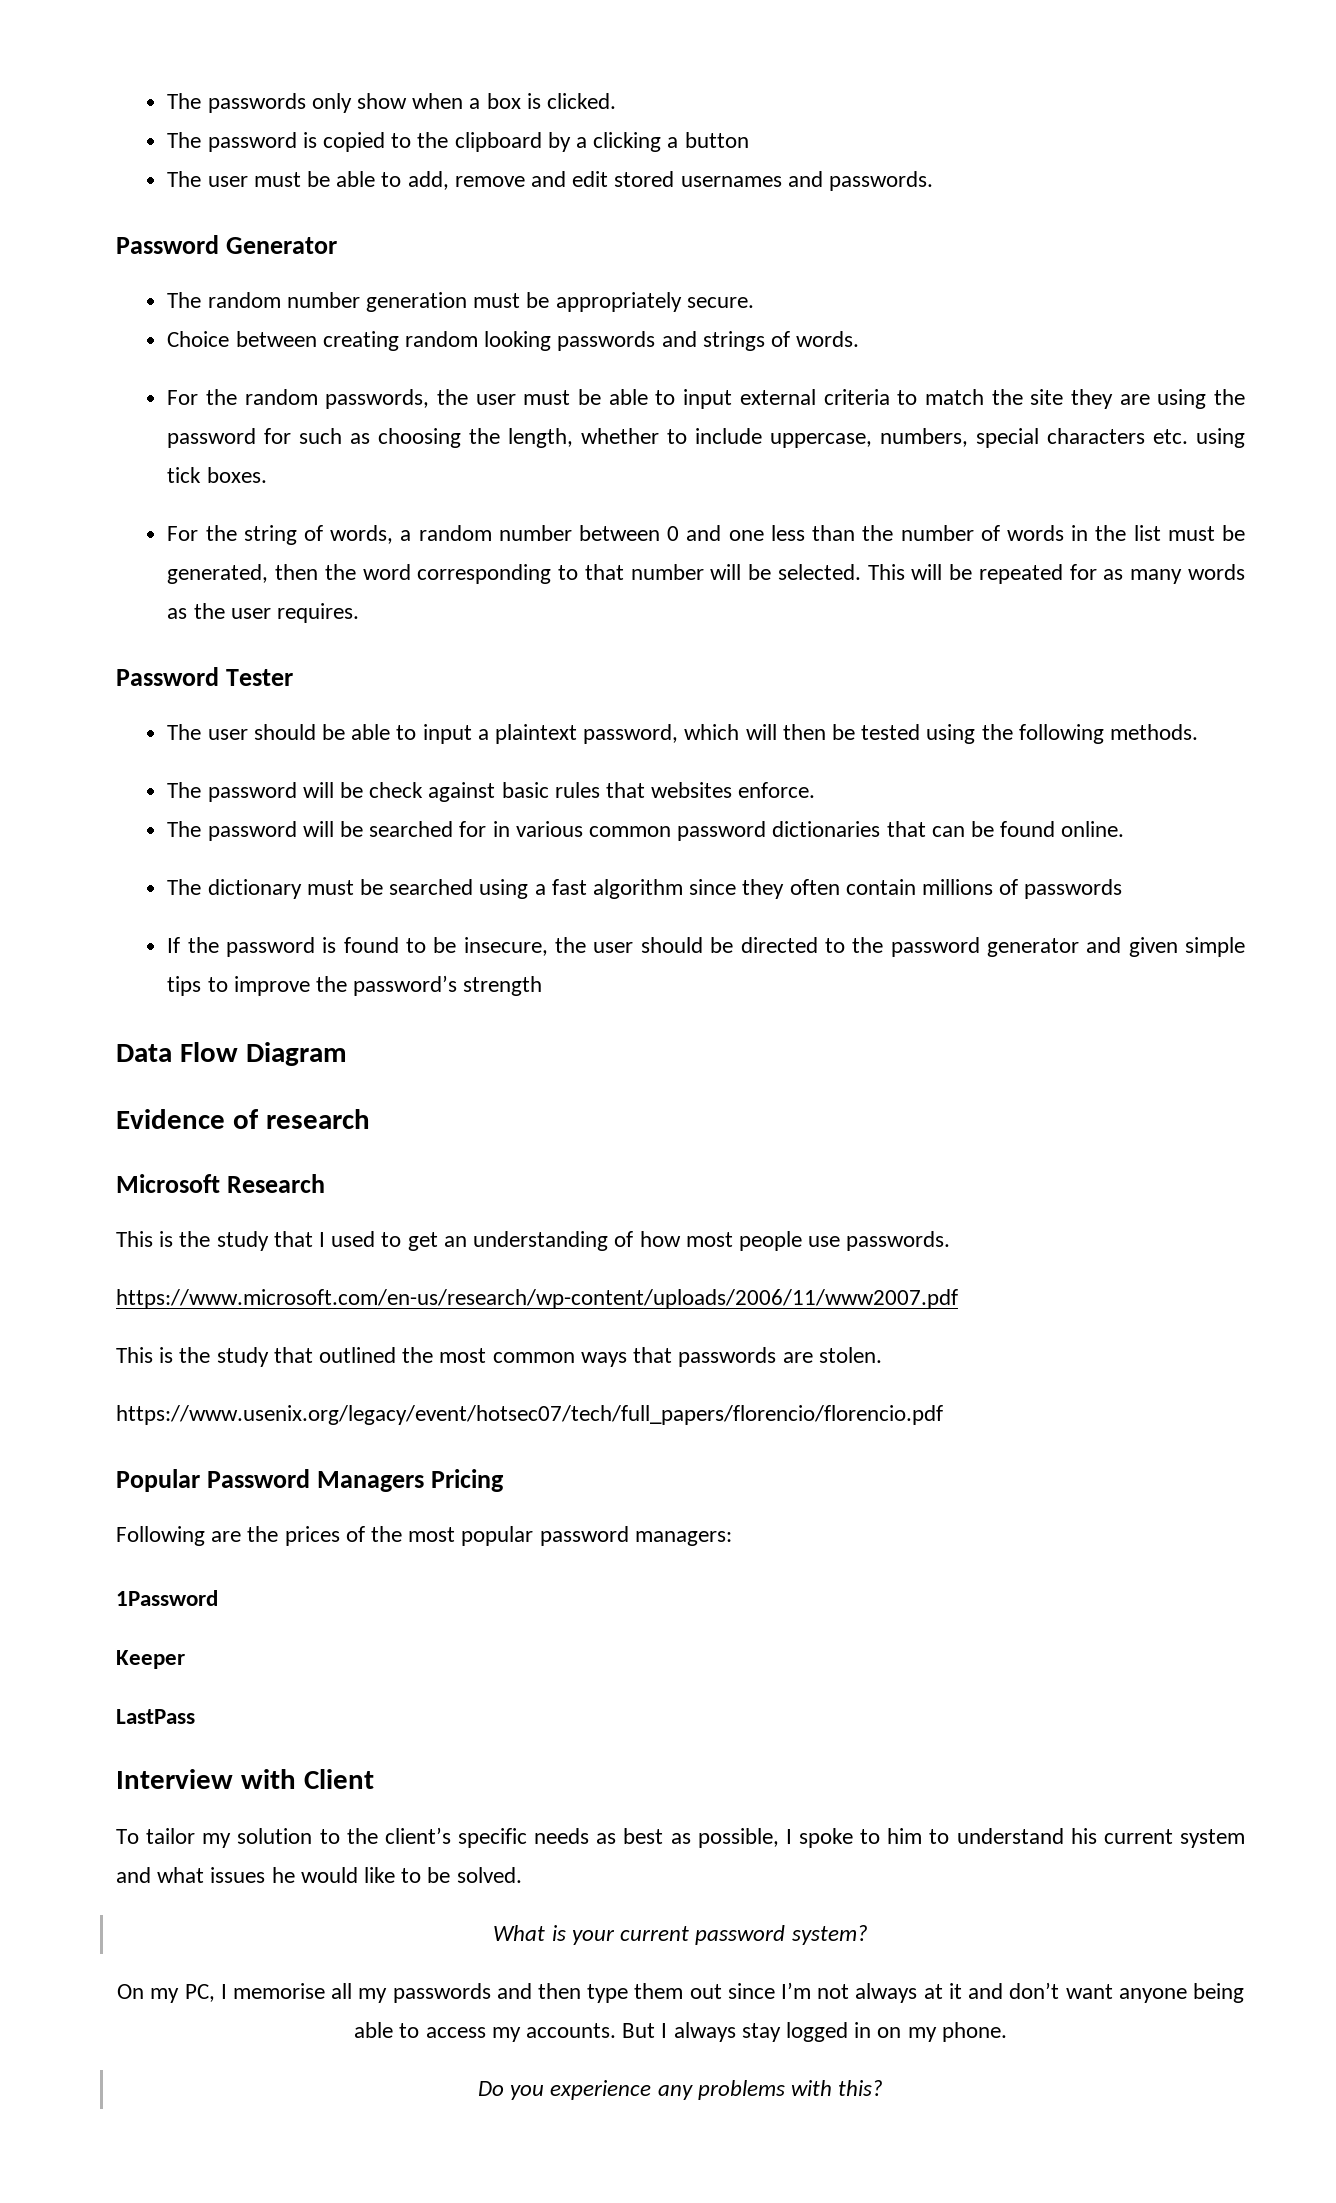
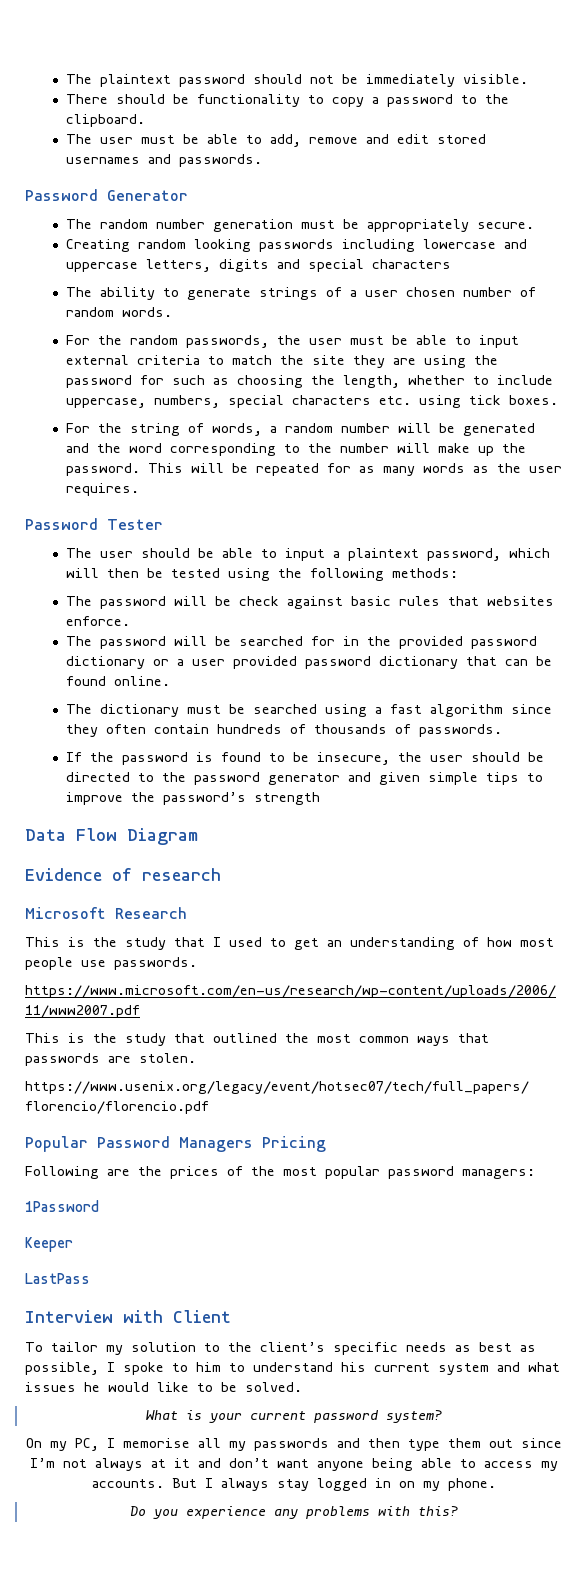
[167,93,616,113] [167,132,749,152] The passwords only show when a box is clicked. // The password is copied to the clipboard by a clicking a button -> [65,74,528,87] [65,94,509,107] [65,114,145,127] The plaintext password should not be immediately visible. // There should be functionality to copy a password to the clipboard.
[167,331,790,351] Choice between creating random looking passwords and strings of -> [65,239,527,252] [65,259,451,272] [65,287,536,300] [65,307,114,317] Creating random looking passwords including lowercase and uppercase letters, digits and special characters // The ability to generate strings of a user chosen number of random
[579,525,1245,541] [167,564,319,584] between 0 and one less than the number of words in the list must be generated, then -> [397,423,535,436] [65,443,89,453] will be generated and
[584,564,861,580] that number will be selected. -> [307,443,526,456] [65,463,140,476] the number will make up the password.
[1110,724,1199,740] methods. -> [391,568,458,578] methods:
[515,821,881,841] various common password dictionaries -> [366,636,537,649] [65,656,458,669] the provided password dictionary or a user provided password dictionary
[922,879,1123,899] millions of passwords -> [216,724,502,737] hundreds of thousands of passwords.

